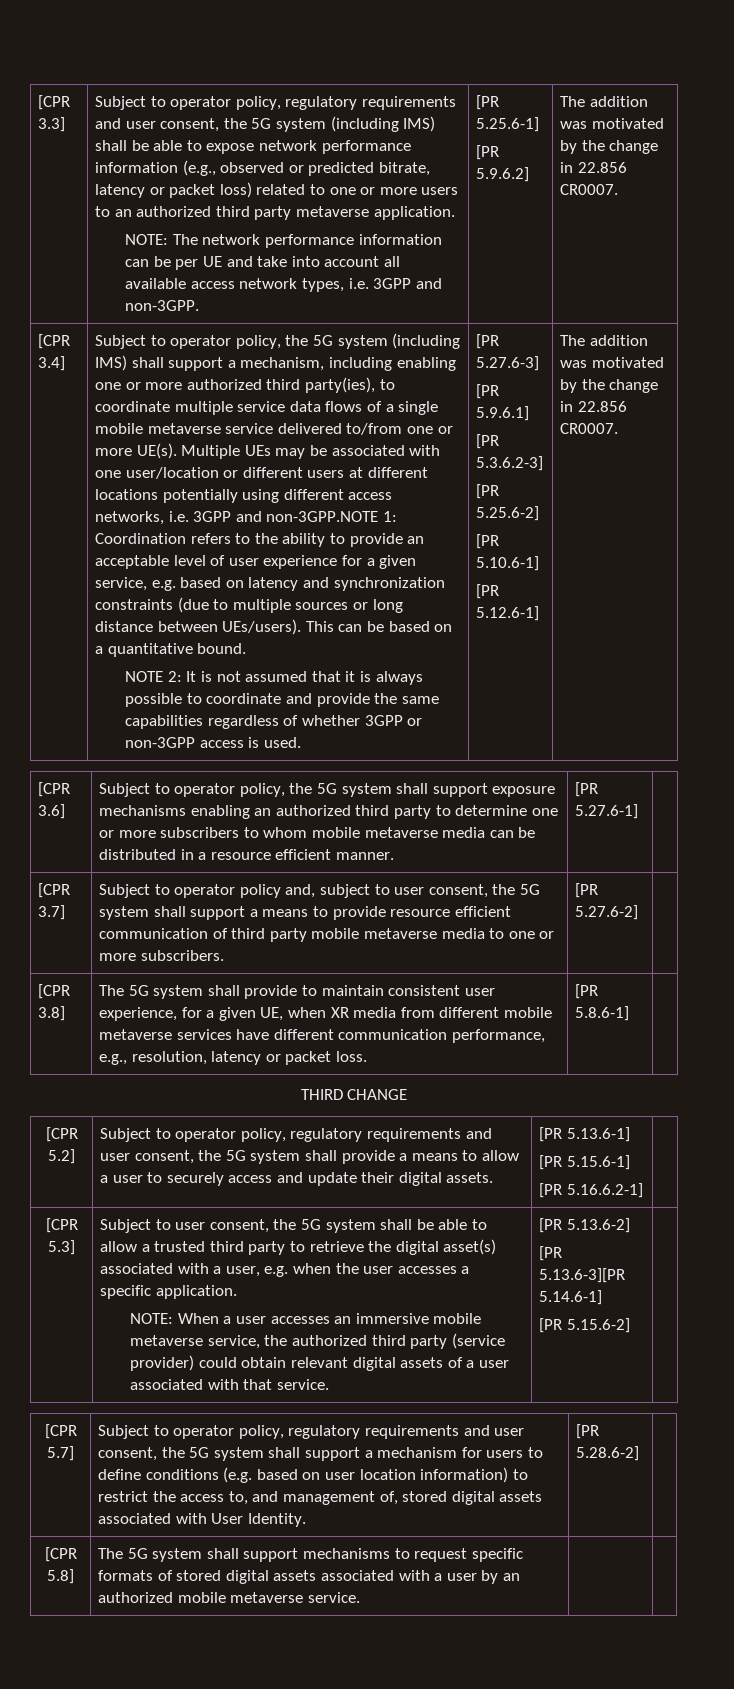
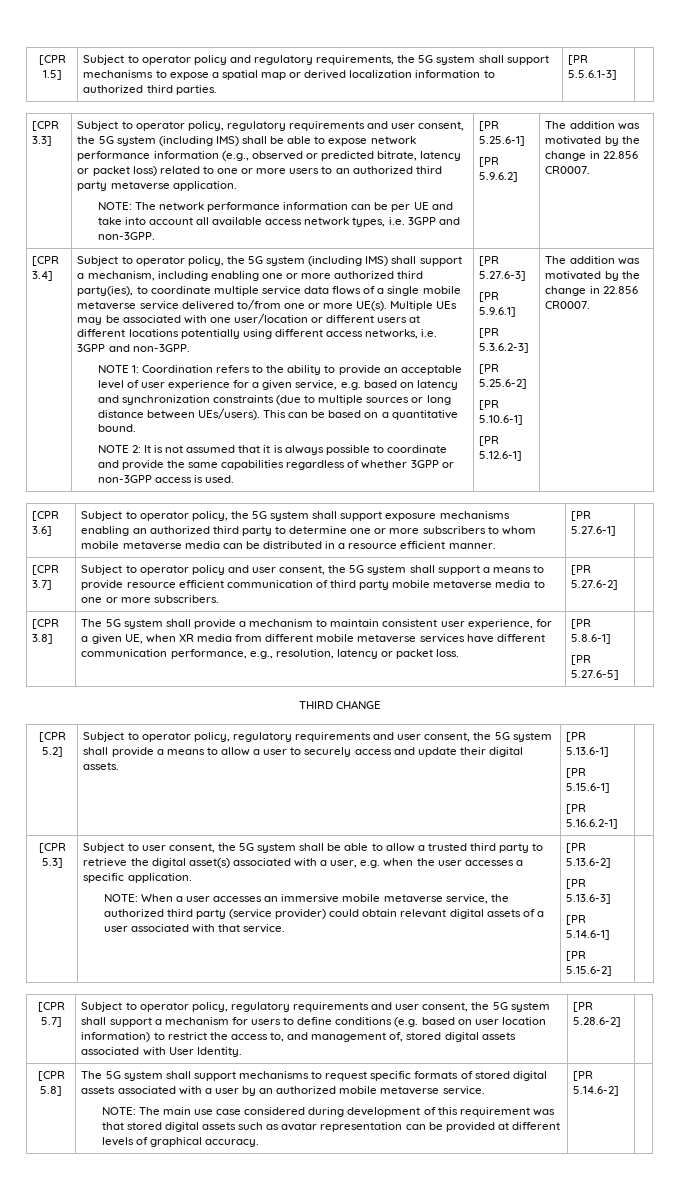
[38,95,71,110] [CPR -> [38,55,66,65] [42,70,62,80] [83,55,549,65] [83,70,495,80] [83,85,217,95] [568,55,589,65] [568,70,618,80] [32,121,60,131] [CPR 1.5] | Subject to operator policy and regulatory requirements, the 5G system shall support mechanisms to expose a spatial map or derived localization information to authorized third parties. | [PR 5.5.6.1-3] | // [CPR
[266,511,379,522] non-3GPP.NOTE -> [132,344,190,352] [97,365,129,373] non-3GPP. // NOTE
[285,884,390,898] and, subject to -> [227,565,249,573] and
(298, 992) none -> [238,619,314,627] a mechanism
(630, 1013) none -> [571,655,592,665] [571,670,620,680] // [PR 5.27.6-5]
[539,1268,626,1283] 5.13.6-3][PR -> [566,894,612,904] [566,915,587,925] 5.13.6-3] // [PR
(360, 1597) | -> [101,1107,555,1117] [101,1122,560,1132] [101,1137,259,1147] [573,1071,594,1081] [573,1086,620,1096] // NOTE: The main use case considered during development of this requirement was that stored digital assets such as avatar representation can be provided at different levels of graphical accuracy. | [PR 5.14.6-2]

